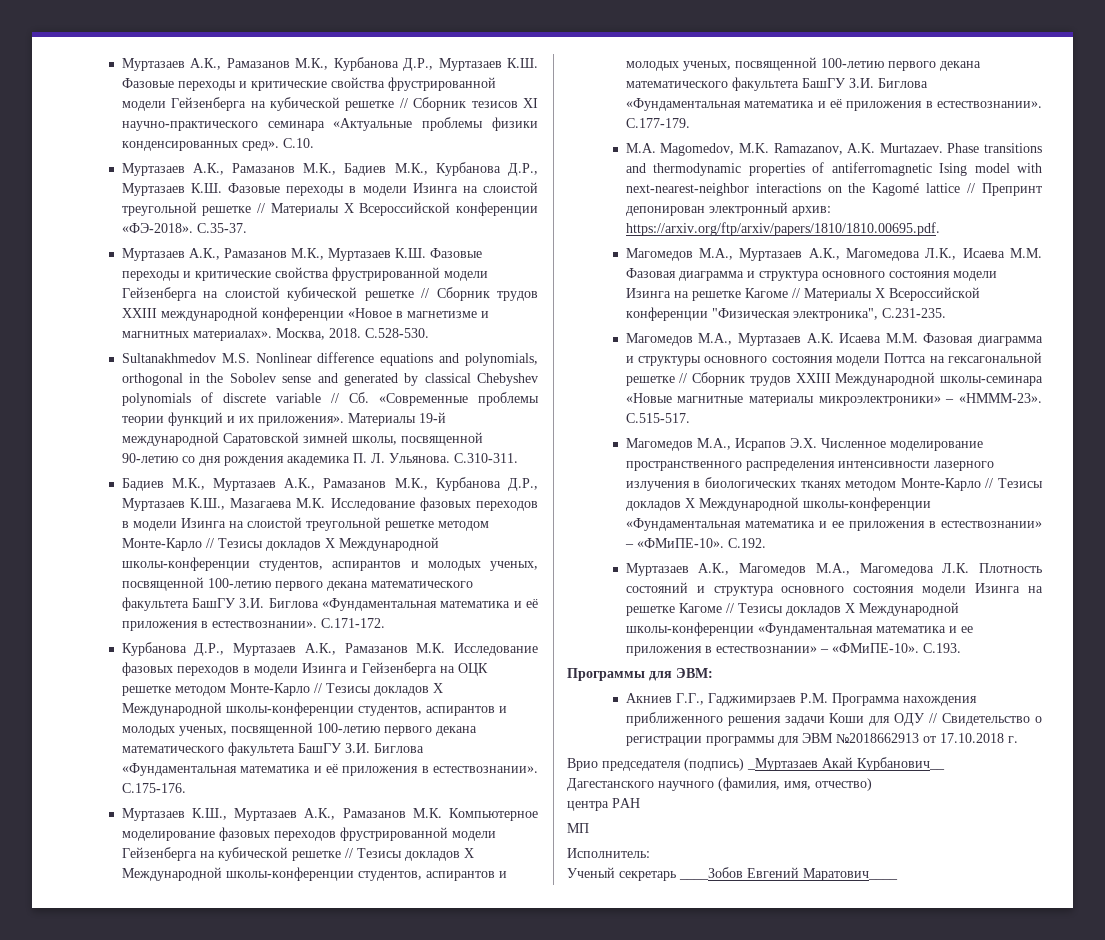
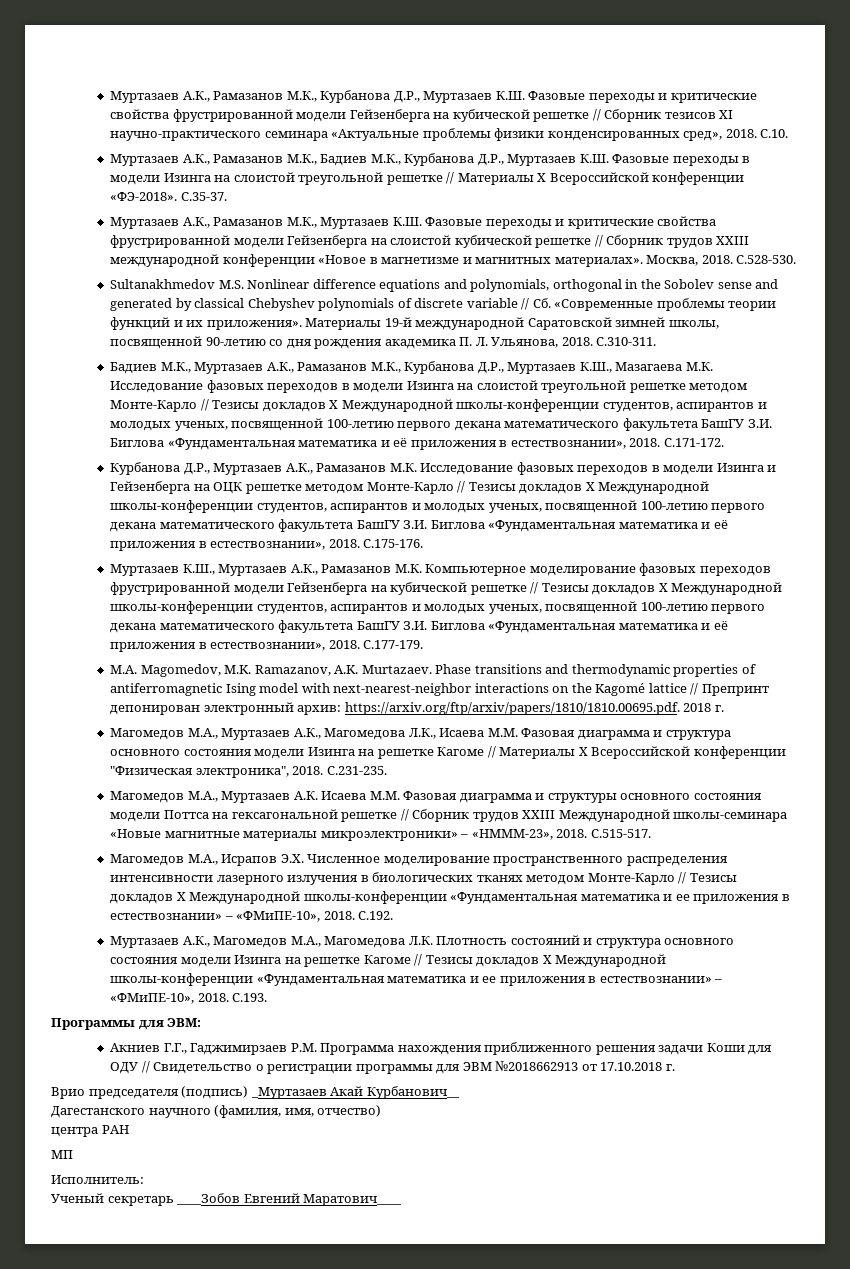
[241,141,279,151] сред». -> [683,129,757,141] сред», 2018.
[388,453,450,463] Ульянова. -> [491,337,593,348] Ульянова, 2018.
[211,621,317,628] естествознании». -> [510,438,661,449] естествознании», 2018.
[433,766,538,773] естествознании». -> [210,539,360,550] естествознании», 2018.
[937,101,1042,108] естествознании». -> [210,640,360,651] естествознании», 2018.
(940, 229) none -> [683,703,724,712] 2018 г.
(878, 314) none -> [292,766,324,775] 2018.
[959,393,1042,403] «НМММ-23». -> [471,829,588,840] «НМММ-23», 2018.
[636,538,724,548] «ФМиПЕ-10». -> [236,911,355,922] «ФМиПЕ-10», 2018.
[831,643,919,653] «ФМиПЕ-10». -> [110,993,229,1004] «ФМиПЕ-10», 2018.

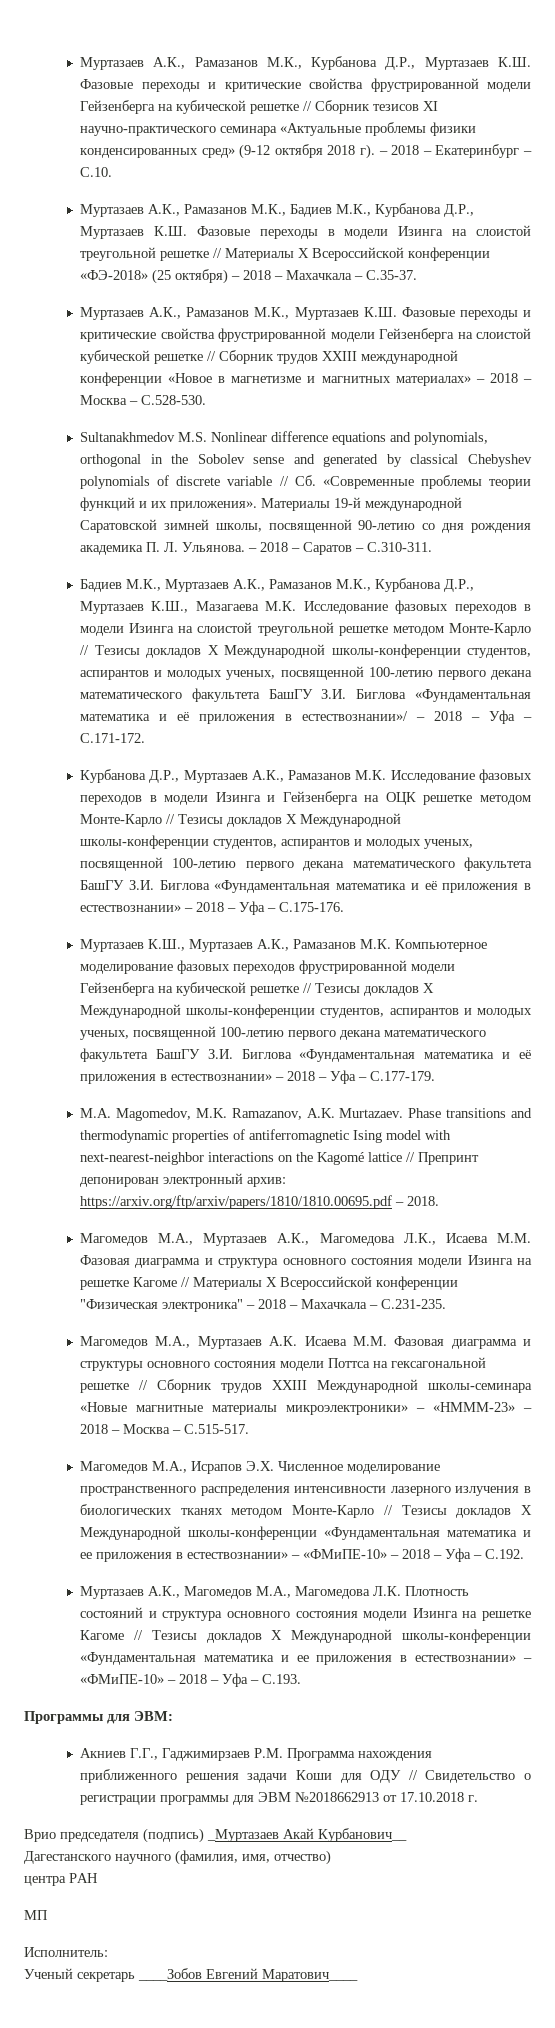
[683,129,757,141] сред», 2018. -> [201,144,533,159] сред» (9-12 октября 2018 г). – 2018 – Екатеринбург –
[110,192,178,201] «ФЭ-2018». -> [79,269,363,284] «ФЭ-2018» (25 октября) – 2018 – Махачкала –
[554,255,733,267] материалах». Москва, 2018. -> [395,373,532,386] [79,395,138,405] материалах» – 2018 – Москва –
[491,337,593,348] Ульянова, 2018. -> [181,542,364,555] Ульянова. – 2018 – Саратов –
[510,438,661,449] естествознании», 2018. -> [301,710,532,724] естествознании»/ – 2018 – Уфа –
[210,539,360,550] естествознании», 2018. -> [79,901,276,915] естествознании» – 2018 – Уфа –
[210,640,360,651] естествознании», 2018. -> [170,1070,367,1084] естествознании» – 2018 – Уфа –
[344,702,724,715] https://arxiv.org/ftp/arxiv/papers/1810/1810.00695.pdf. 2018 г. -> [79,1195,439,1209] https://arxiv.org/ftp/arxiv/papers/1810/1810.00695.pdf – 2018.
[195,766,324,778] электроника", 2018. -> [161,1299,378,1312] электроника" – 2018 – Махачкала –
[471,829,588,840] «НМММ-23», 2018. -> [432,1402,532,1412] [79,1424,181,1434] «НМММ-23» – 2018 – Москва –
[236,911,355,922] «ФМиПЕ-10», 2018. -> [302,1548,482,1562] «ФМиПЕ-10» – 2018 – Уфа –
[110,993,229,1004] «ФМиПЕ-10», 2018. -> [79,1673,259,1687] «ФМиПЕ-10» – 2018 – Уфа –

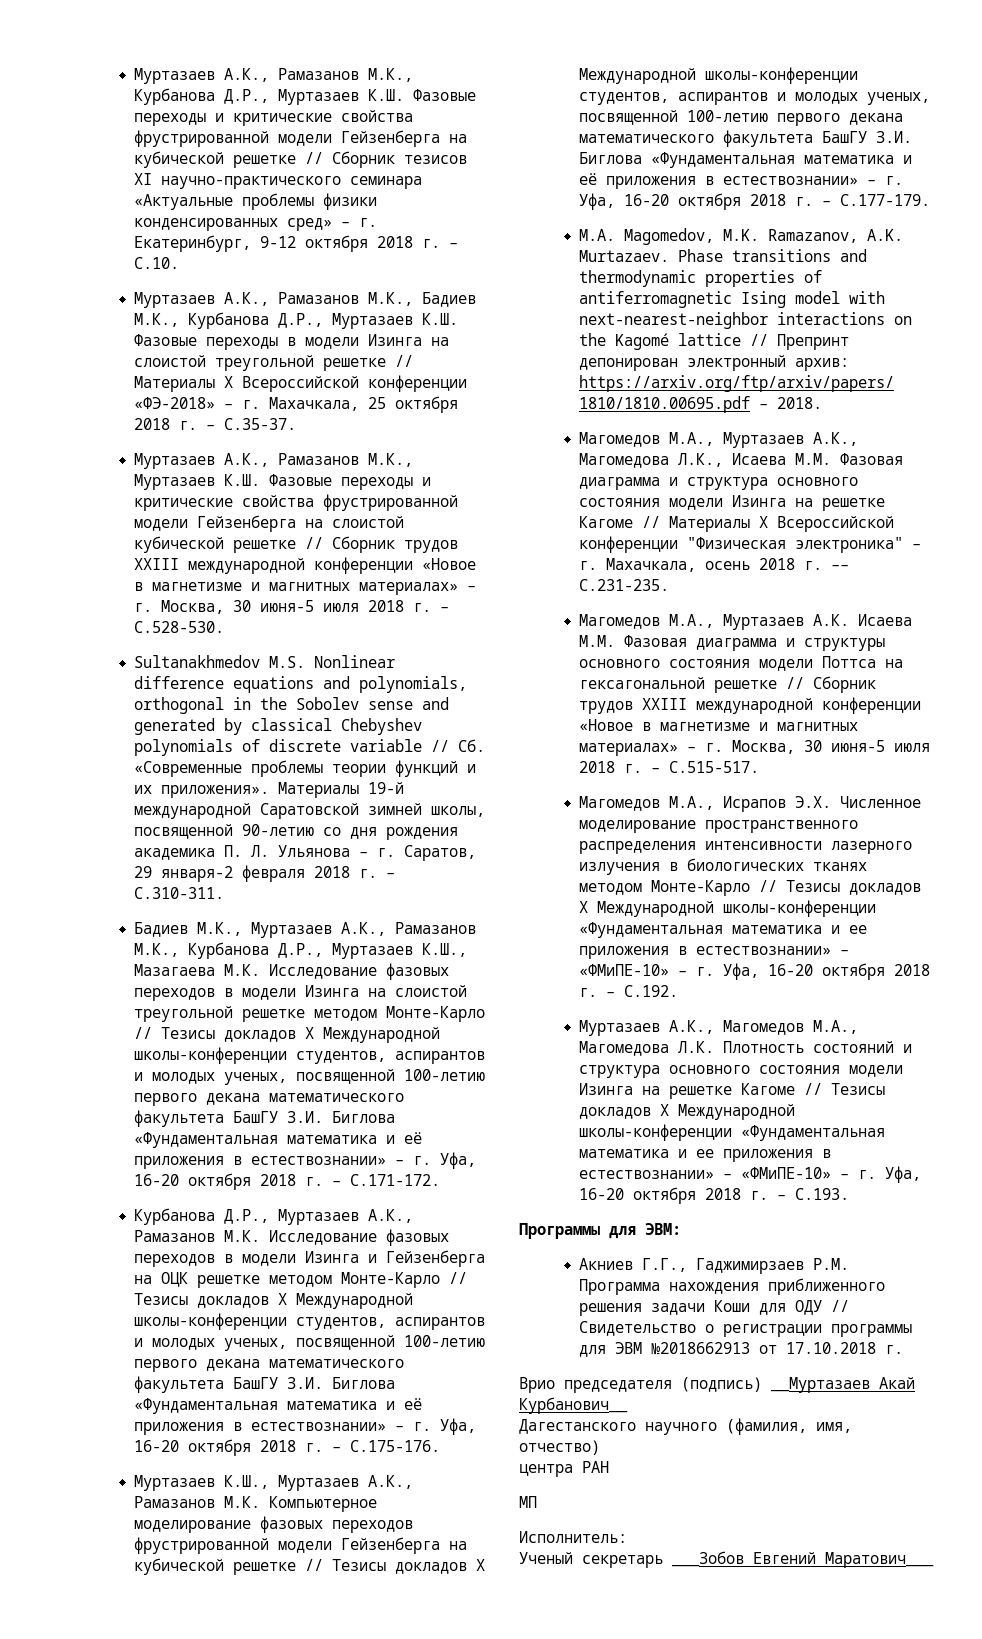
[239,144,520,159] (9-12 октября 2018 г). – 2018 – Екатеринбург -> [340,218,377,227] [133,235,440,252] – г. Екатеринбург, 9-12 октября 2018 г.
[151,269,352,284] (25 октября) – 2018 – Махачкала -> [223,396,458,413] [133,418,197,430] – г. Махачкала, 25 октября 2018 г.
[489,373,532,383] [79,395,127,405] 2018 – Москва -> [133,600,431,614] г. Москва, 30 июня-5 июля 2018 г.
[181,542,352,555] Ульянова. – 2018 – Саратов -> [277,845,476,861] [133,865,377,882] Ульянова – г. Саратов, 29 января-2 февраля 2018 г.
[301,710,515,724] естествознании»/ – 2018 – Уфа -> [250,1152,476,1169] [133,1173,323,1190] естествознании» – г. Уфа, 16-20 октября 2018 г.
[195,901,265,915] 2018 – Уфа -> [412,1418,476,1435] [133,1439,323,1456] г. Уфа, 16-20 октября 2018 г.
[286,1070,356,1084] 2018 – Уфа -> [884,176,903,185] [578,193,813,210] г. Уфа, 16-20 октября 2018 г.
[257,1299,378,1309] 2018 – Махачкала – -> [578,558,849,572] г. Махачкала, осень 2018 г. ––
[316,1379,532,1393] [79,1402,532,1415] [79,1424,170,1434] Международной школы-семинара «Новые магнитные материалы микроэлектроники» – «НМММ-23» – 2018 – Москва -> [695,697,921,714] [578,719,858,731] [578,740,930,756] [578,761,642,773] международной конференции «Новое в магнетизме и магнитных материалах» – г. Москва, 30 июня-5 июля 2018 г.
[401,1548,471,1562] 2018 – Уфа -> [695,963,930,980] [578,988,597,997] г. Уфа, 16-20 октября 2018 г.
[178,1673,248,1687] 2018 – Уфа -> [857,1166,921,1183] [578,1187,768,1204] г. Уфа, 16-20 октября 2018 г.
[207,1829,279,1842] _Муртазаев -> [771,1377,870,1393] __Муртазаев
[138,1968,358,1982] ____Зобов Евгений Маратович____ -> [672,1551,934,1568] ___Зобов Евгений Маратович___

